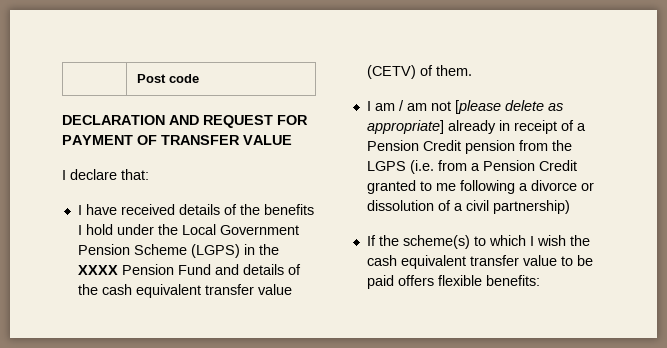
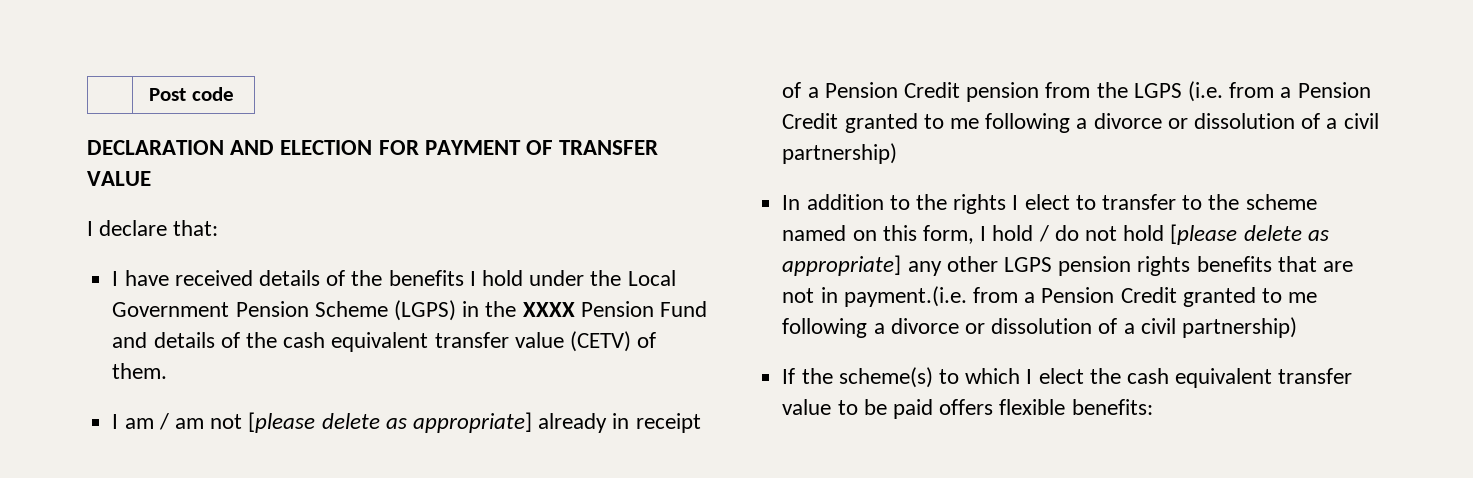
[203,115,273,128] REQUEST -> [280,140,373,155] ELECTION
(570, 207) none -> [782,194,1317,214] [782,224,1329,245] [782,255,1353,276] [782,286,1318,307] [782,317,1297,338] // In addition to the rights I elect to transfer to the scheme named on this form, I hold / do not hold [please delete as appropriate] any other LGPS pension rights benefits that are not in payment.(i.e. from a Pension Credit granted to me following a divorce or dissolution of a civil partnership)
[536,235,566,246] wish -> [1038,368,1084,384] elect

